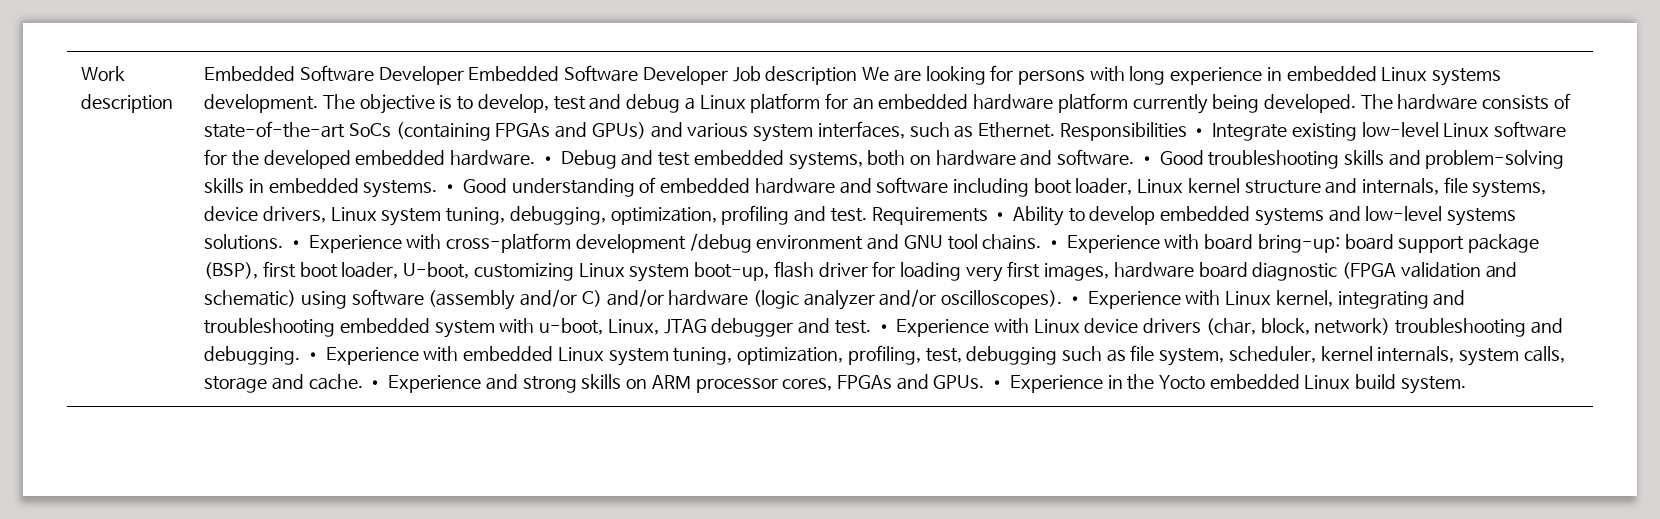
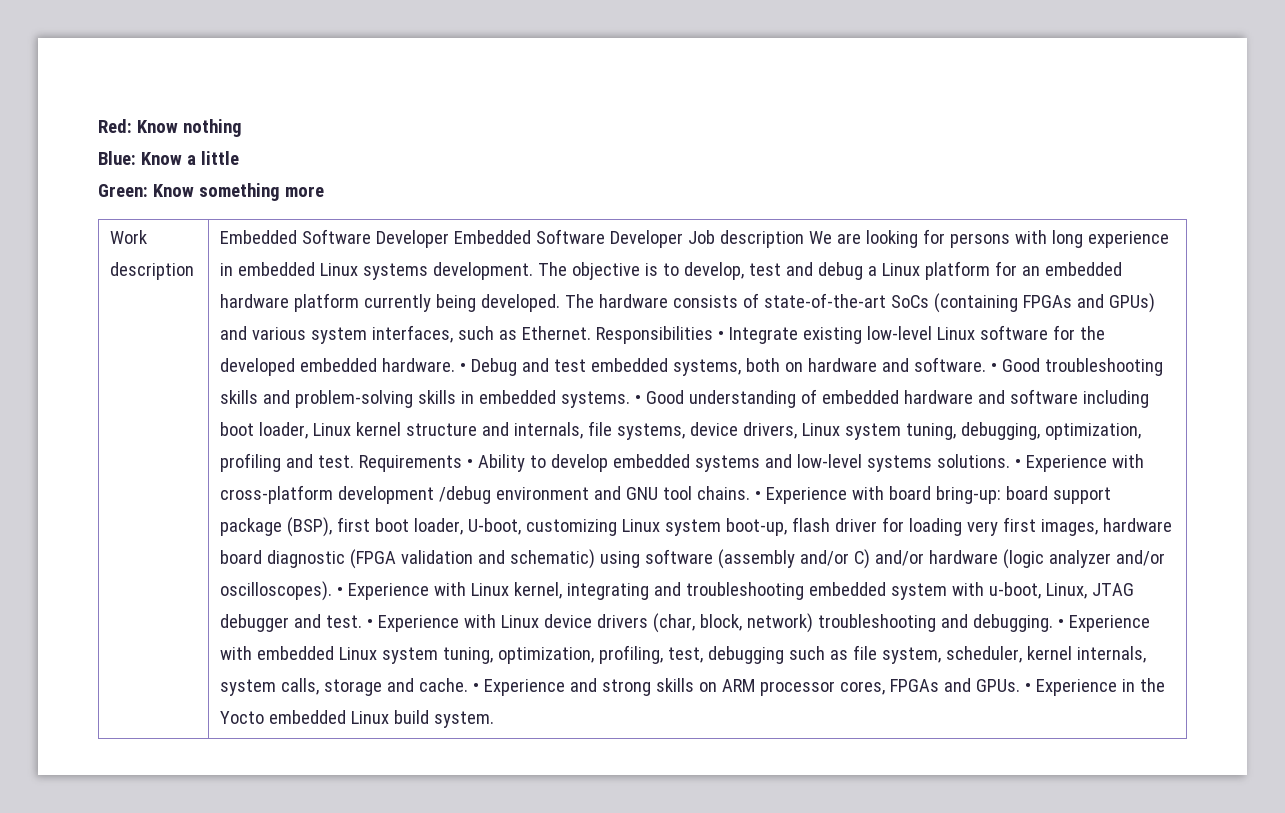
(81, 73) none -> [98,119,242,137] [98,151,239,165] [98,183,324,201] Red: Know nothing // Blue: Know a little // Green: Know something more //

